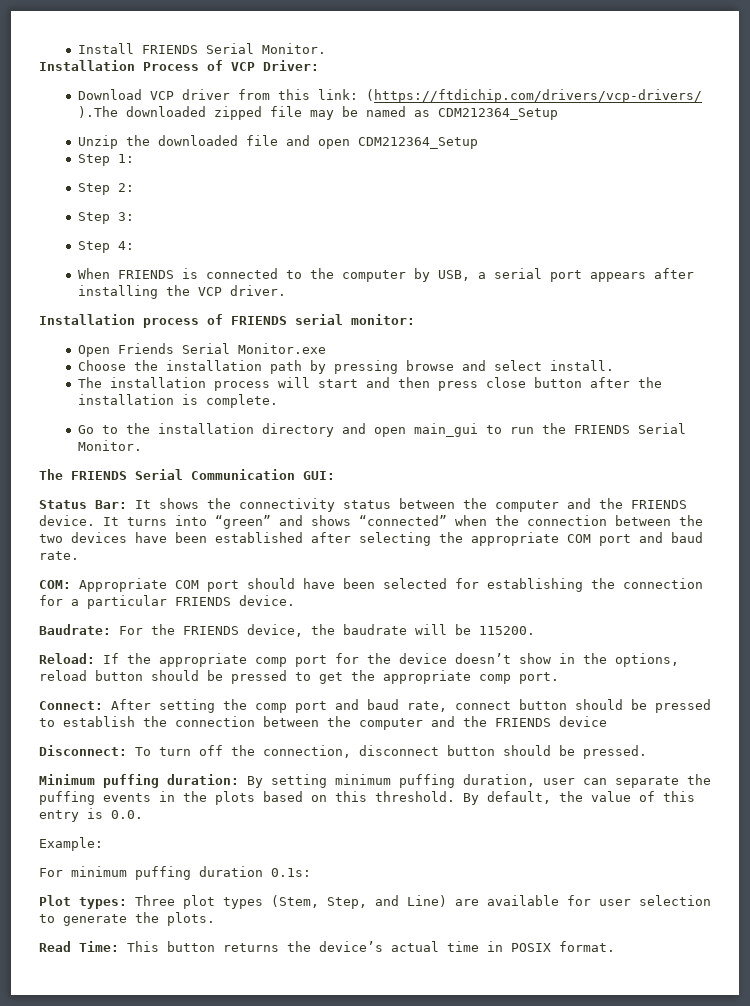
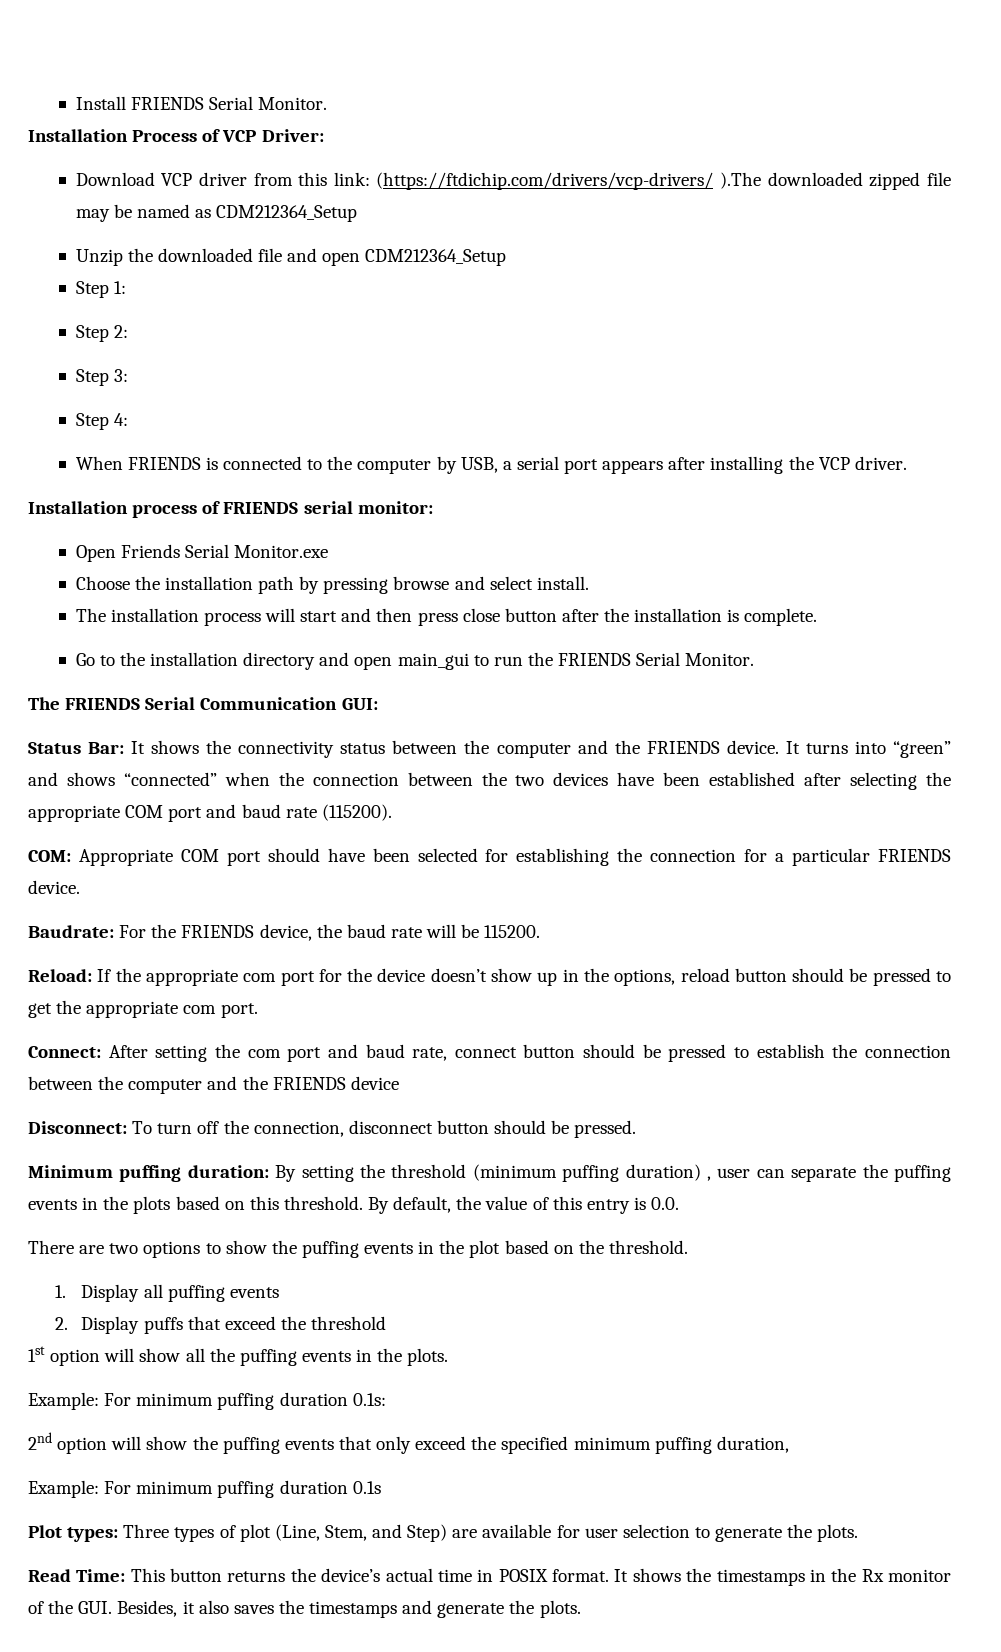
[39,551,79,560] rate. -> [285,804,392,821] rate (115200).
[343,624,407,635] baudrate -> [346,924,422,938] baud rate
[255,657,287,667] comp -> [243,973,277,982] com
(551, 658) none -> [537,972,558,986] up
[479,674,511,684] comp -> [183,1005,217,1014] com
[255,703,287,713] comp -> [247,1049,281,1058] com
[335,774,535,788] minimum puffing duration, -> [359,1164,711,1182] the threshold (minimum puffing duration) ,
[39,837,103,851] // Example: // -> [28,1240,688,1258] [54,1284,279,1302] [54,1316,387,1334] [28,1346,449,1366] [28,1392,99,1410] // There are two options to show the puffing events in the plot based on the threshold. // 1. Display all puffing events // 2. Display puffs that exceed the threshold // 1st option will show all the puffing events in the plots. // Example:
[39,895,447,909] Plot types: Three plot types (Stem, Step, and Line) -> [28,1432,789,1454] [28,1480,381,1498] [28,1524,448,1542] 2nd option will show the puffing events that only exceed the specified minimum puffing duration, // Example: For minimum puffing duration 0.1s // Plot types: Three types of plot (Line, Stem, and Step)
(615, 946) none -> [614,1568,951,1586] [28,1600,581,1618] It shows the timestamps in the Rx monitor of the GUI. Besides, it also saves the timestamps and generate the plots.

